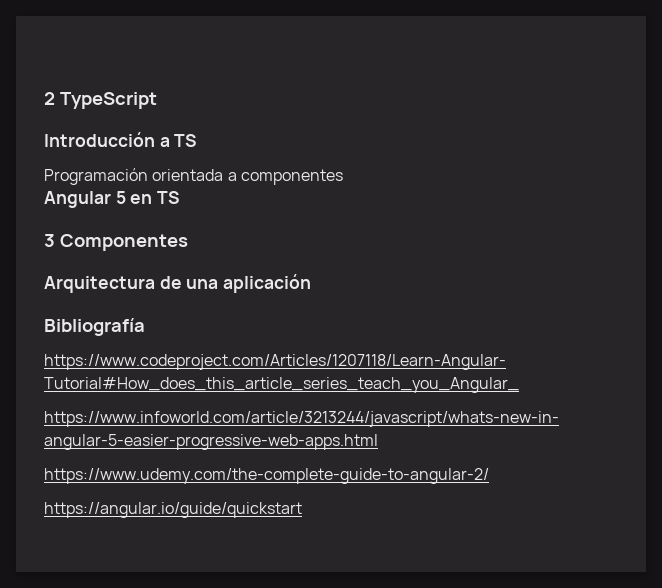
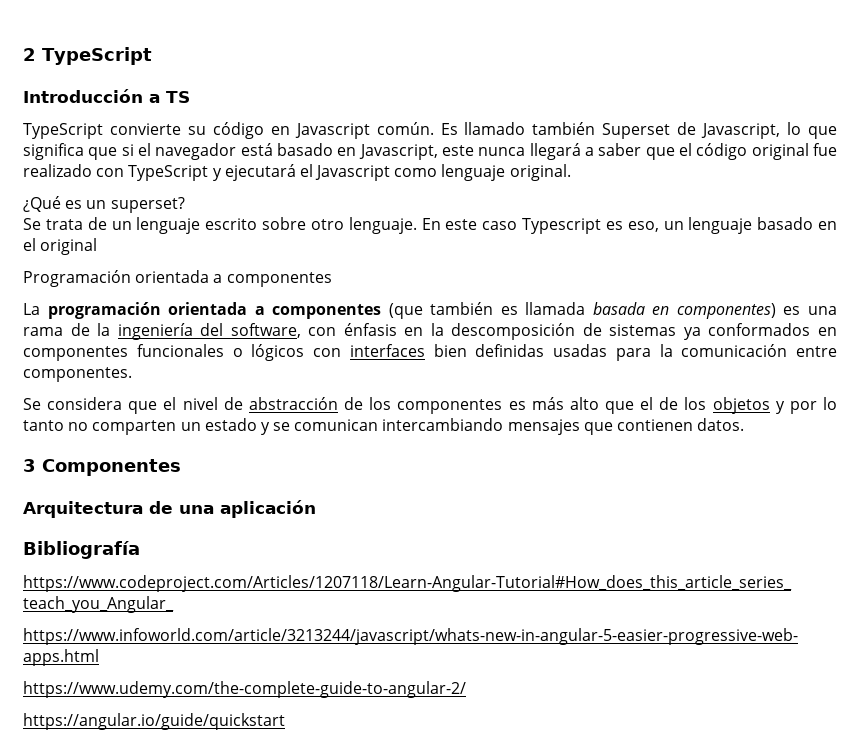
[44,168,343,185] [44,191,181,208] Programación orientada a componentes // Angular 5 en TS -> [23,122,838,139] [23,143,838,160] [23,164,571,181] [23,196,185,213] [23,217,838,234] [23,238,98,255] [23,270,332,287] [23,302,838,319] [23,323,837,340] [23,344,837,361] [23,367,132,382] [23,397,837,414] [23,418,745,435] TypeScript convierte su código en Javascript común. Es llamado también Superset de Javascript, lo que significa que si el navegador está basado en Javascript, este nunca llegará a saber que el código original fue realizado con TypeScript y ejecutará el Javascript como lenguaje original. // ¿Qué es un superset? // Se trata de un lenguaje escrito sobre otro lenguaje. En este caso Typescript es eso, un lenguaje basado en el original // Programación orientada a componentes // La programación orientada a componentes (que también es llamada basada en componentes) es una rama de la ingeniería del software, con énfasis en la descomposición de sistemas ya conformados en componentes funcionales o lógicos con interfaces bien definidas usadas para la comunicación entre componentes. // Se considera que el nivel de abstracción de los componentes es más alto que el de los objetos y por lo tanto no comparten un estado y se comunican intercambiando mensajes que contienen datos.

